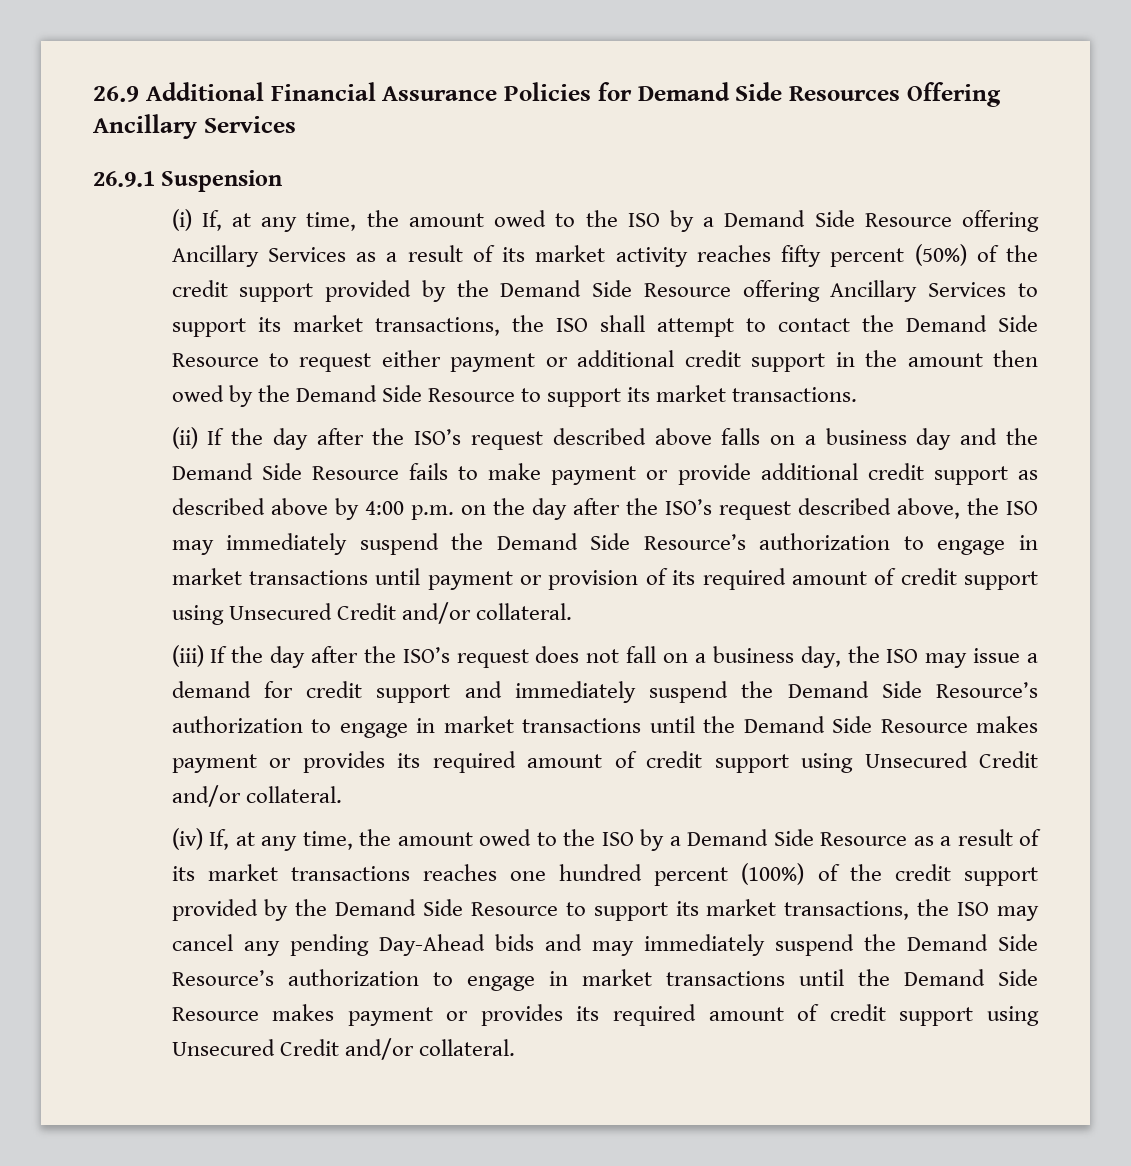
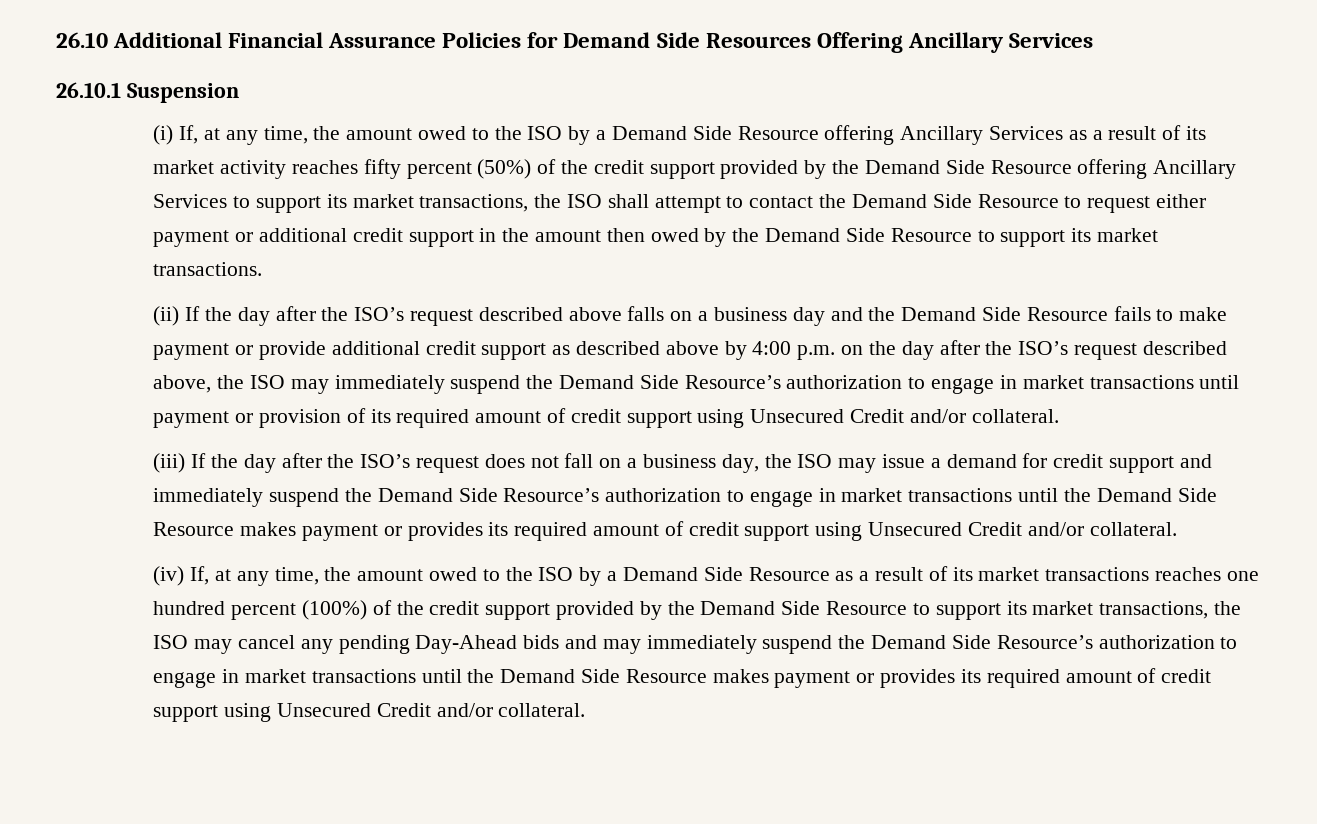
[93,86,139,102] 26.9 -> [56,32,108,48] 26.10
[93,171,155,187] 26.9.1 -> [56,82,121,98] 26.10.1

